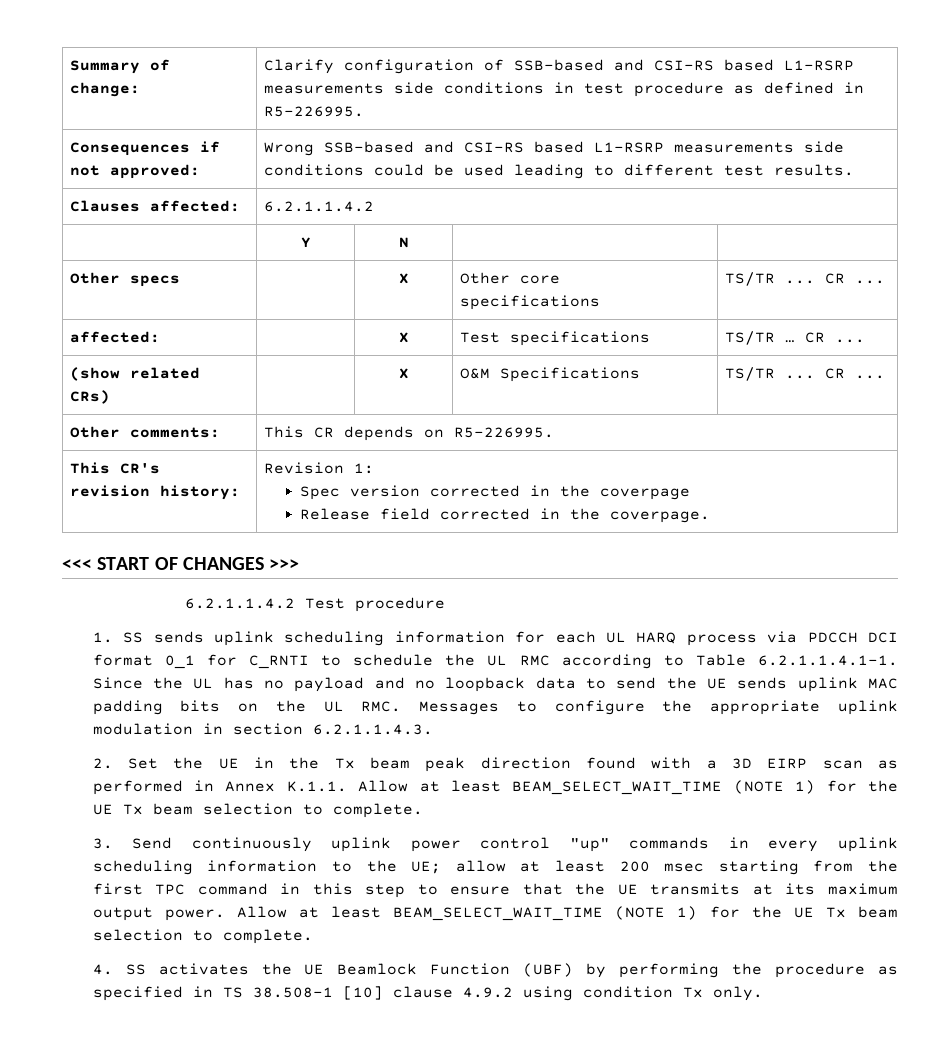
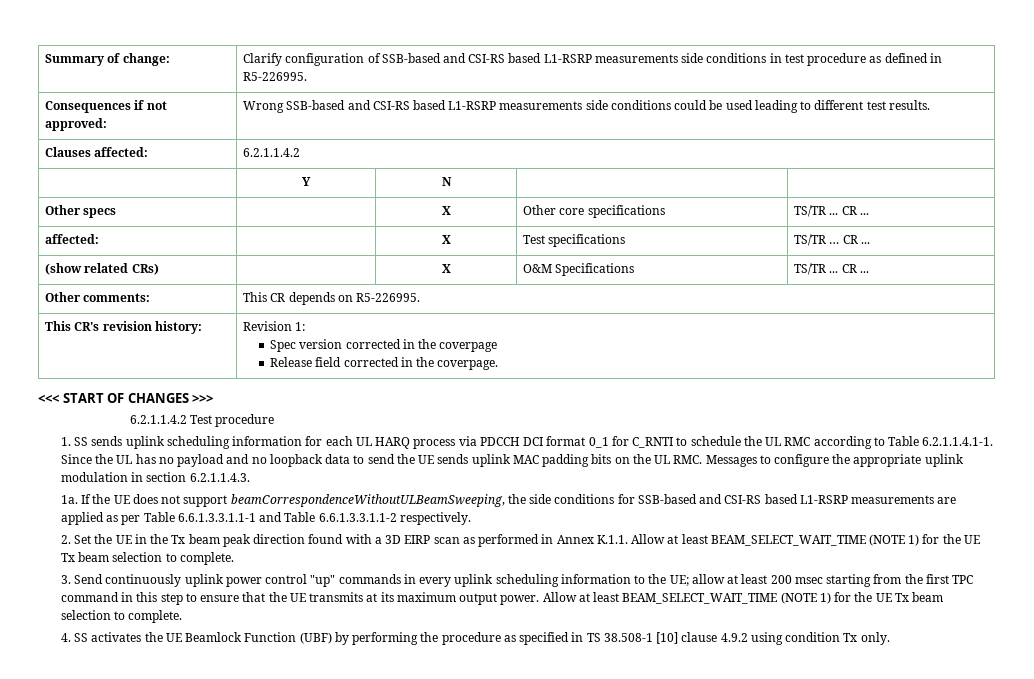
(433, 729) none -> [60,494,957,507] [60,512,471,525] // 1a. If the UE does not support beamCorrespondenceWithoutULBeamSweeping, the side conditions for SSB-based and CSI-RS based L1-RSRP measurements are applied as per Table 6.6.1.3.3.1.1-1 and Table 6.6.1.3.3.1.1-2 respectively.

